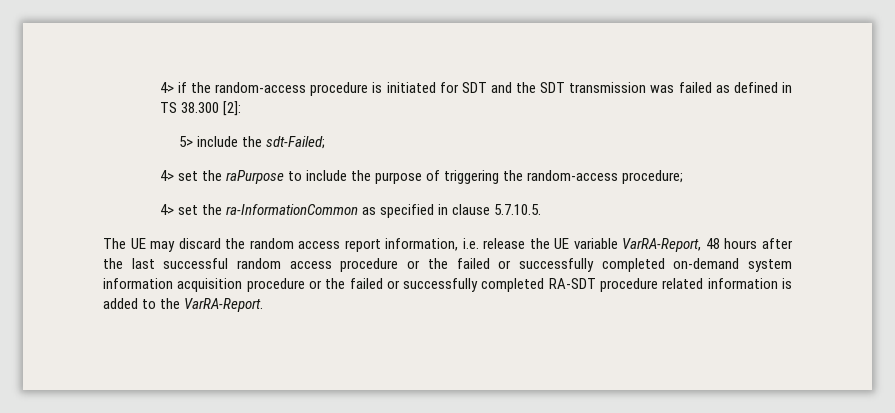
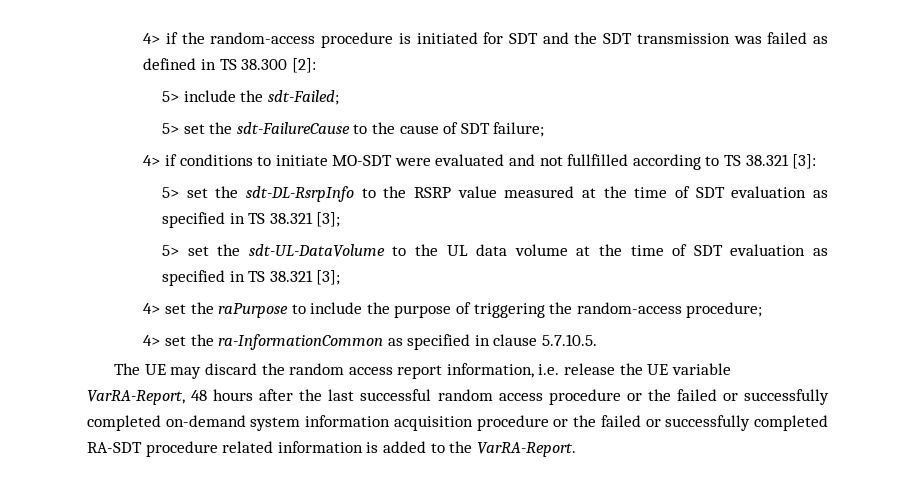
(325, 142) none -> [162,122,545,137] [143,154,817,170] [162,186,828,202] [162,212,341,228] [162,244,828,257] [162,270,341,286] // 5> set the sdt-FailureCause to the cause of SDT failure; // 4> if conditions to initiate MO-SDT were evaluated and not fullfilled according to TS 38.321 [3]: // 5> set the sdt-DL-RsrpInfo to the RSRP value measured at the time of SDT evaluation as specified in TS 38.321 [3]; // 5> set the sdt-UL-DataVolume to the UL data volume at the time of SDT evaluation as specified in TS 38.321 [3];

